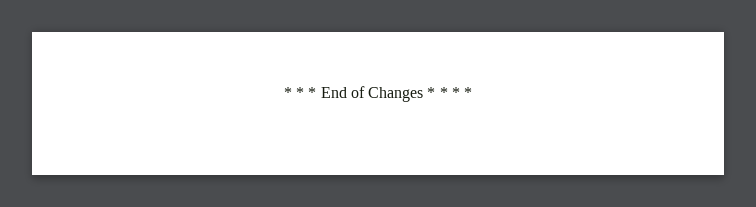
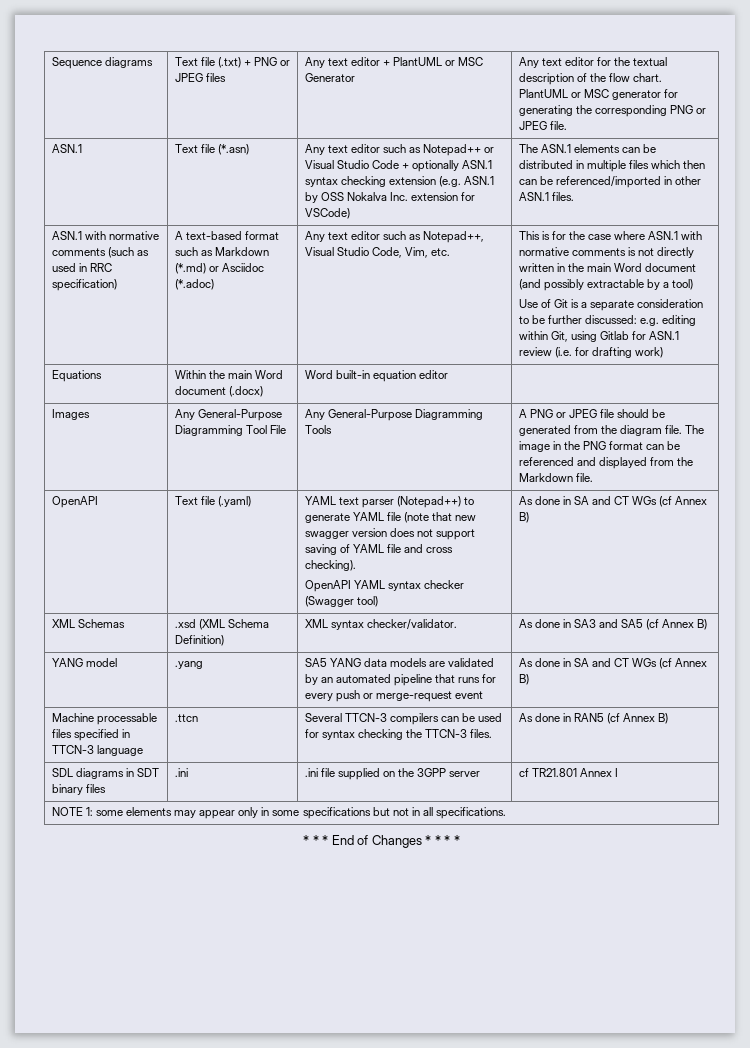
(283, 92) none -> [51,57,153,69] [174,57,291,68] [174,73,226,82] [304,57,484,68] [304,73,355,82] [518,57,668,68] [518,73,663,85] [518,89,679,100] [518,105,707,117] [518,121,567,130] [51,144,82,153] [174,144,249,155] [304,144,495,156] [304,160,493,172] [304,176,495,187] [304,192,476,203] [304,208,350,219] [518,144,657,153] [518,160,706,172] [518,176,702,188] [518,192,574,201] [51,231,159,240] [51,247,149,258] [51,263,112,272] [51,279,117,291] [174,231,279,240] [174,247,269,256] [174,263,264,274] [174,279,214,290] [304,231,485,243] [304,247,451,258] [518,231,703,240] [518,247,695,258] [518,263,697,272] [518,279,694,291] [518,299,704,311] [518,315,697,326] [518,331,680,342] [518,347,664,358] [51,370,102,382] [174,370,283,379] [174,386,263,397] [304,370,448,382] [51,409,90,420] [174,409,282,421] [174,425,286,436] [304,409,483,421] [304,425,332,434] [518,409,666,418] [518,425,705,436] [518,441,681,452] [518,457,694,469] [518,473,593,482] [51,496,98,508] [174,496,251,507] [304,496,475,508] [304,512,477,523] [304,528,476,540] [304,544,454,555] [304,560,356,571] [304,580,464,592] [304,596,378,607] [518,496,708,507] [518,512,529,523] [51,619,125,628] [174,619,269,630] [174,635,224,646] [304,619,457,630] [518,619,708,630] [51,658,117,667] [174,661,203,669] [304,658,495,667] [304,674,497,686] [304,690,484,702] [518,658,708,669] [518,674,529,685] [51,713,157,725] [51,729,130,741] [51,745,143,756] [174,714,198,722] [304,713,503,725] [304,729,493,740] [518,713,669,724] [51,768,159,779] [51,784,106,795] [174,768,188,777] [304,768,481,780] [518,768,618,777] [51,807,507,819] Sequence diagrams | Text file (.txt) + PNG or JPEG files | Any text editor + PlantUML or MSC Generator | Any text editor for the textual description of the flow chart. PlantUML or MSC generator for generating the corresponding PNG or JPEG file. // ASN.1 | Text file (*.asn) | Any text editor such as Notepad++ or Visual Studio Code + optionally ASN.1 syntax checking extension (e.g. ASN.1 by OSS Nokalva Inc. extension for VSCode) | The ASN.1 elements can be distributed in multiple files which then can be referenced/imported in other ASN.1 files. // ASN.1 with normative comments (such as used in RRC specification) | A text-based format such as Markdown (*.md) or Asciidoc (*.adoc) | Any text editor such as Notepad++, Visual Studio Code, Vim, etc. | This is for the case where ASN.1 with normative comments is not directly written in the main Word document (and possibly extractable by a tool) // Use of Git is a separate consideration to be further discussed: e.g. editing within Git, using Gitlab for ASN.1 review (i.e. for drafting work) // Equations | Within the main Word document (.docx) | Word built-in equation editor | // Images | Any General-Purpose Diagramming Tool File | Any General-Purpose Diagramming Tools | A PNG or JPEG file should be generated from the diagram file. The image in the PNG format can be referenced and displayed from the Markdown file. // OpenAPI | Text file (.yaml) | YAML text parser (Notepad++) to generate YAML file (note that new swagger version does not support saving of YAML file and cross checking). // OpenAPI YAML syntax checker (Swagger tool) | As done in SA and CT WGs (cf Annex B) // XML Schemas | .xsd (XML Schema Definition) | XML syntax checker/validator. | As done in SA3 and SA5 (cf Annex B) // YANG model | .yang | SA5 YANG data models are validated by an automated pipeline that runs for every push or merge-request event | As done in SA and CT WGs (cf Annex B) // Machine processable files specified in TTCN-3 language | .ttcn | Several TTCN-3 compilers can be used for syntax checking the TTCN-3 files. | As done in RAN5 (cf Annex B) // SDL diagrams in SDT binary files | .ini | .ini file supplied on the 3GPP server | cf TR21.801 Annex I // NOTE 1: some elements may appear only in some specifications but not in all specifications. //

